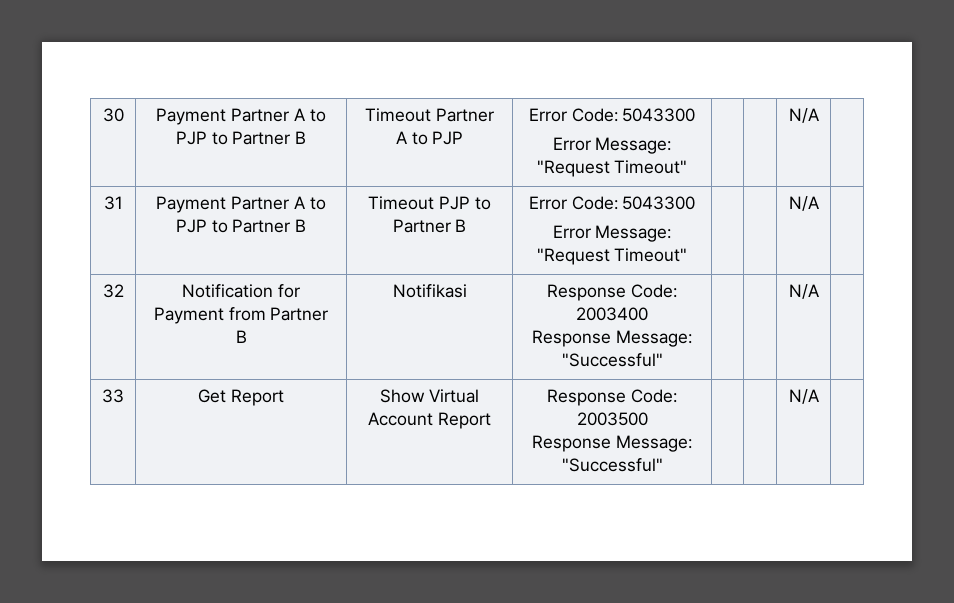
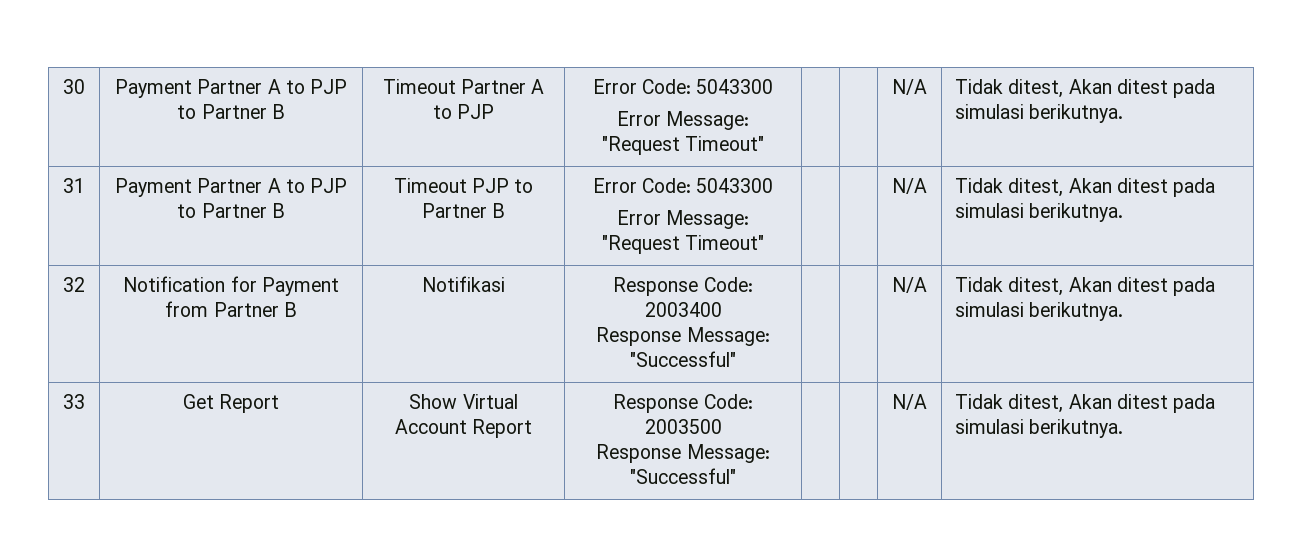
(819, 115) none -> [955,79,1216,98] [955,104,1124,123] Tidak ditest, Akan ditest pada simulasi berikutnya.
(819, 203) none -> [955,178,1216,197] [955,203,1124,222] Tidak ditest, Akan ditest pada simulasi berikutnya.
(819, 291) none -> [955,277,1216,296] [955,302,1124,321] Tidak ditest, Akan ditest pada simulasi berikutnya.
(819, 396) none -> [955,394,1216,413] [955,419,1124,438] Tidak ditest, Akan ditest pada simulasi berikutnya.

